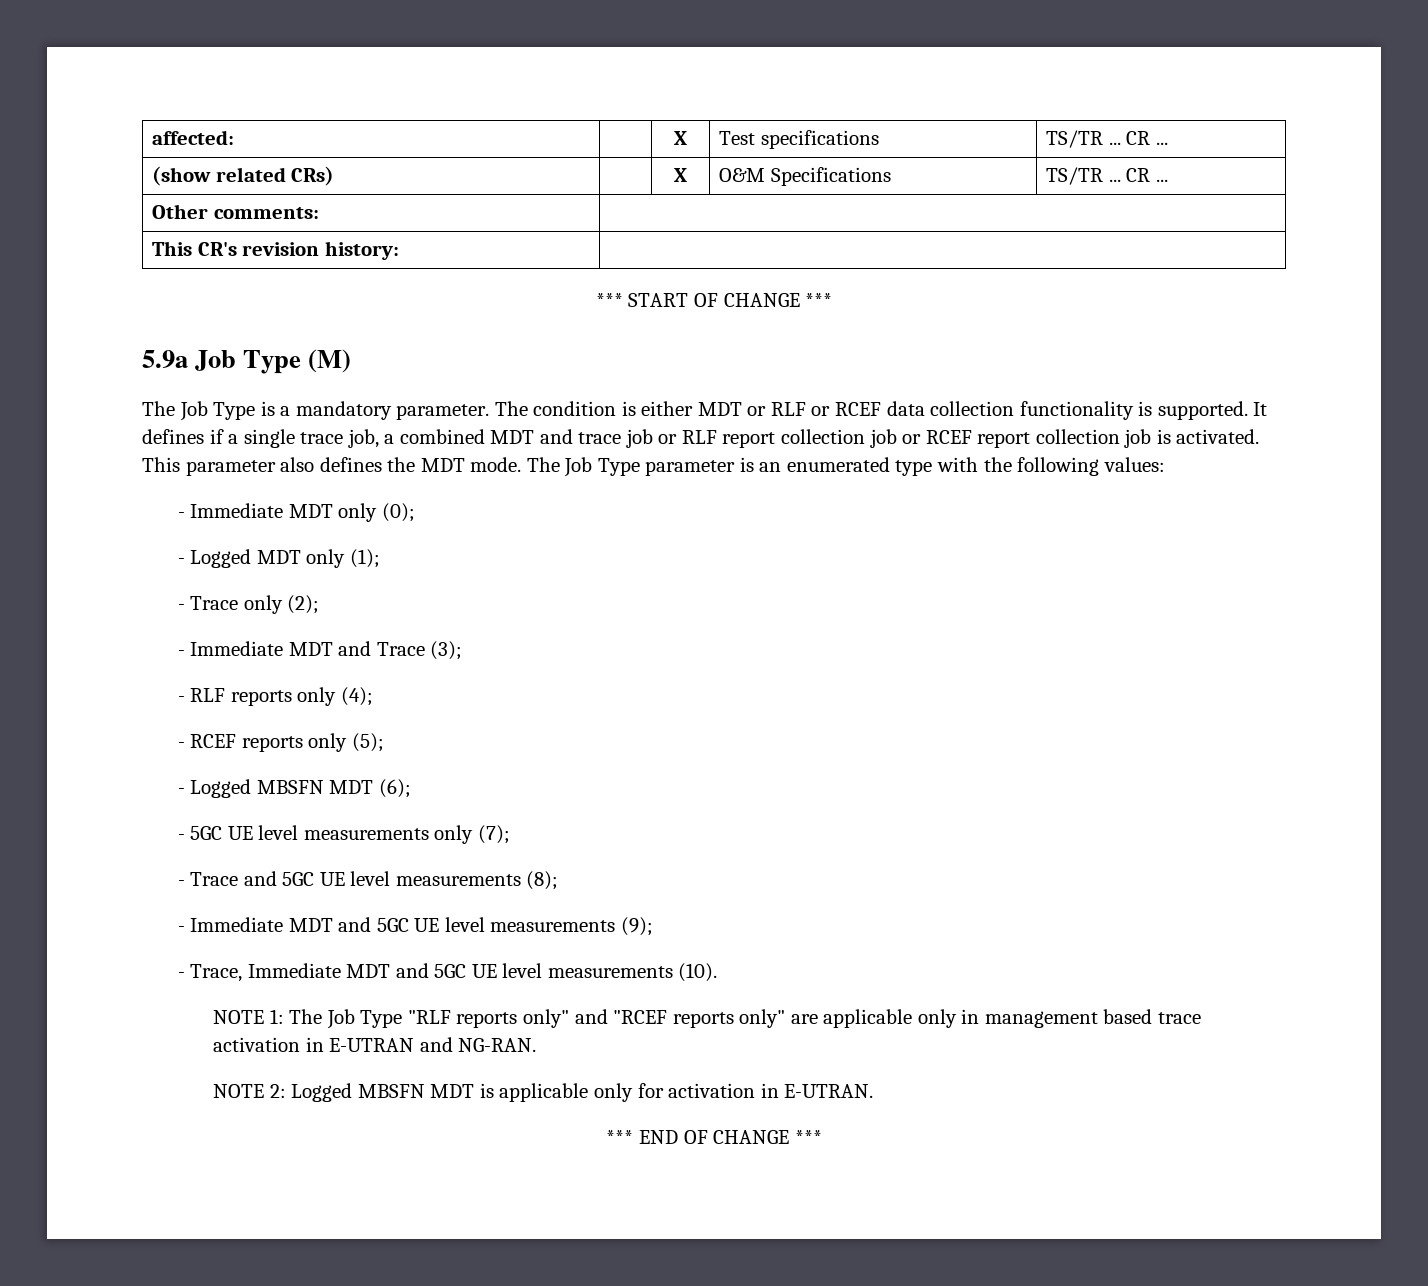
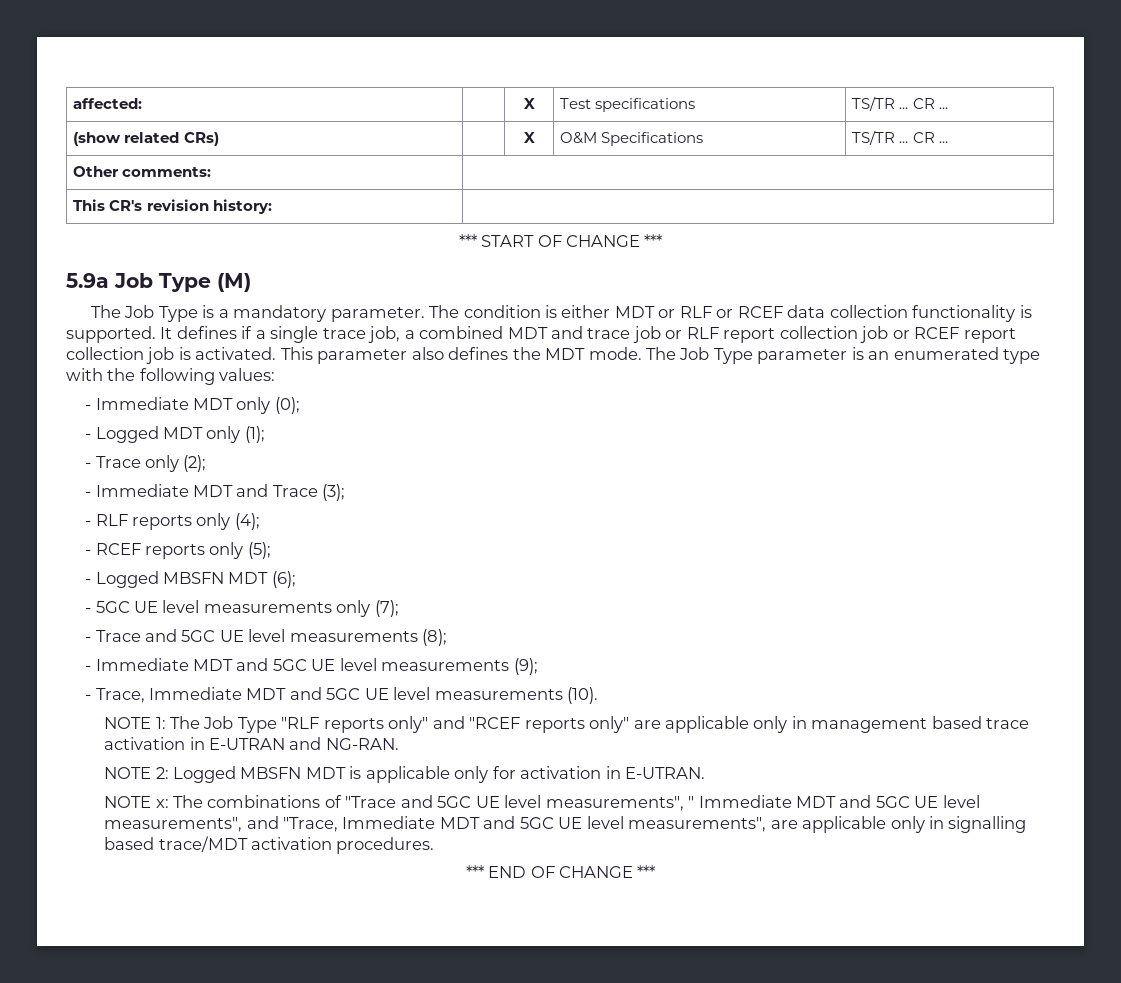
(874, 1091) none -> [104,795,980,811] [104,816,1027,833] [104,836,435,854] // NOTE x: The combinations of "Trace and 5GC UE level measurements", " Immediate MDT and 5GC UE level measurements", and "Trace, Immediate MDT and 5GC UE level measurements", are applicable only in signalling based trace/MDT activation procedures.

